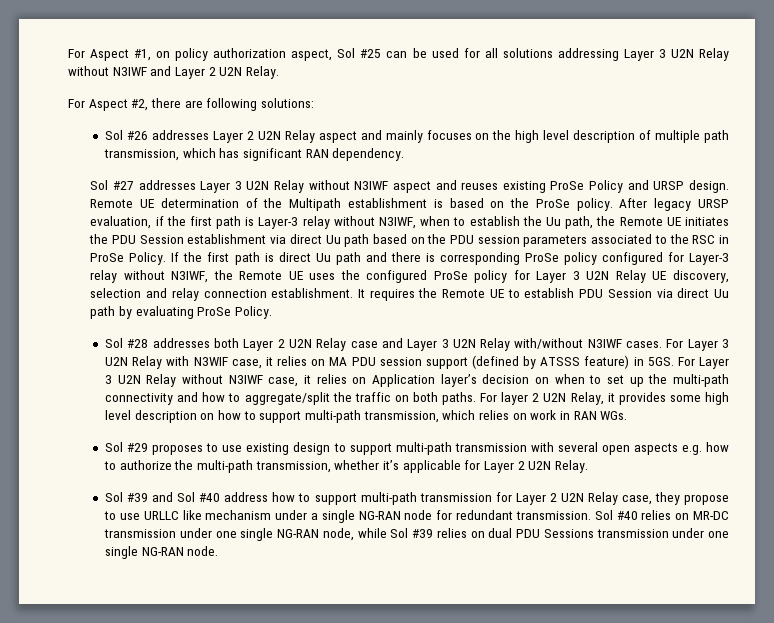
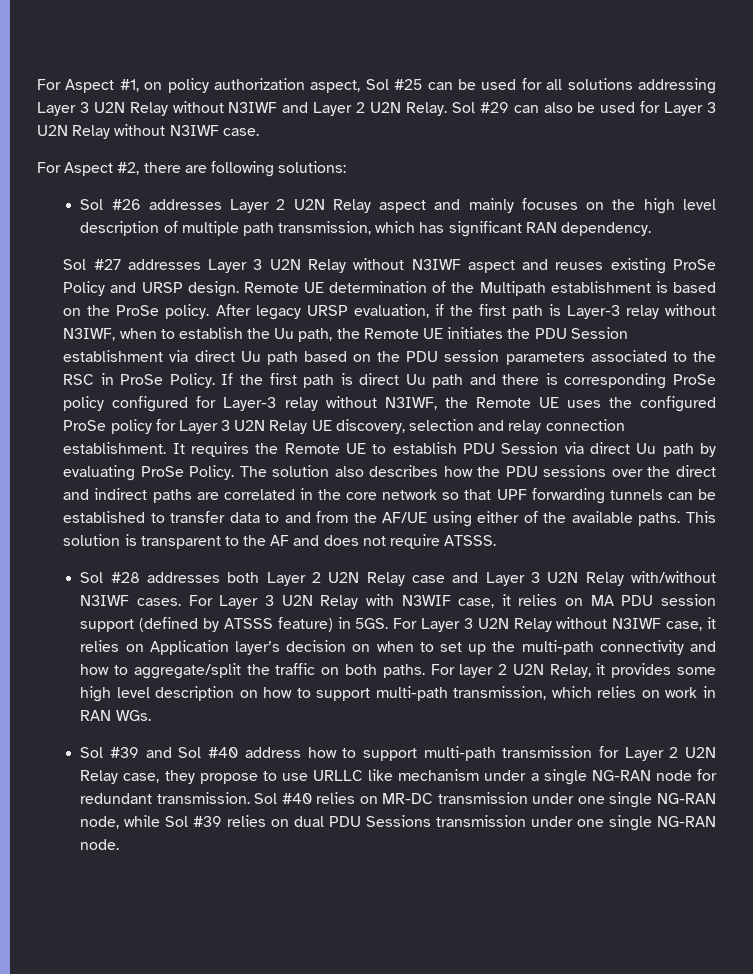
(279, 72) none -> [451,101,717,116] [37,124,259,139] Sol #29 can also be used for Layer 3 U2N Relay without N3IWF case.
(272, 312) none -> [239,465,716,477] [63,488,716,504] [63,511,716,527] [63,534,497,549] The solution also describes how the PDU sessions over the direct and indirect paths are correlated in the core network so that UPF forwarding tunnels can be established to transfer data to and from the AF/UE using either of the available paths. This solution is transparent to the AF and does not require ATSSS.
[105,442,730,455] [104,460,588,473] // Sol #29 proposes to use existing design to support multi-path transmission with several open aspects e.g. how to authorize the multi-path transmission, whether it’s applicable for Layer 2 U2N Relay. -> (151, 715) none

